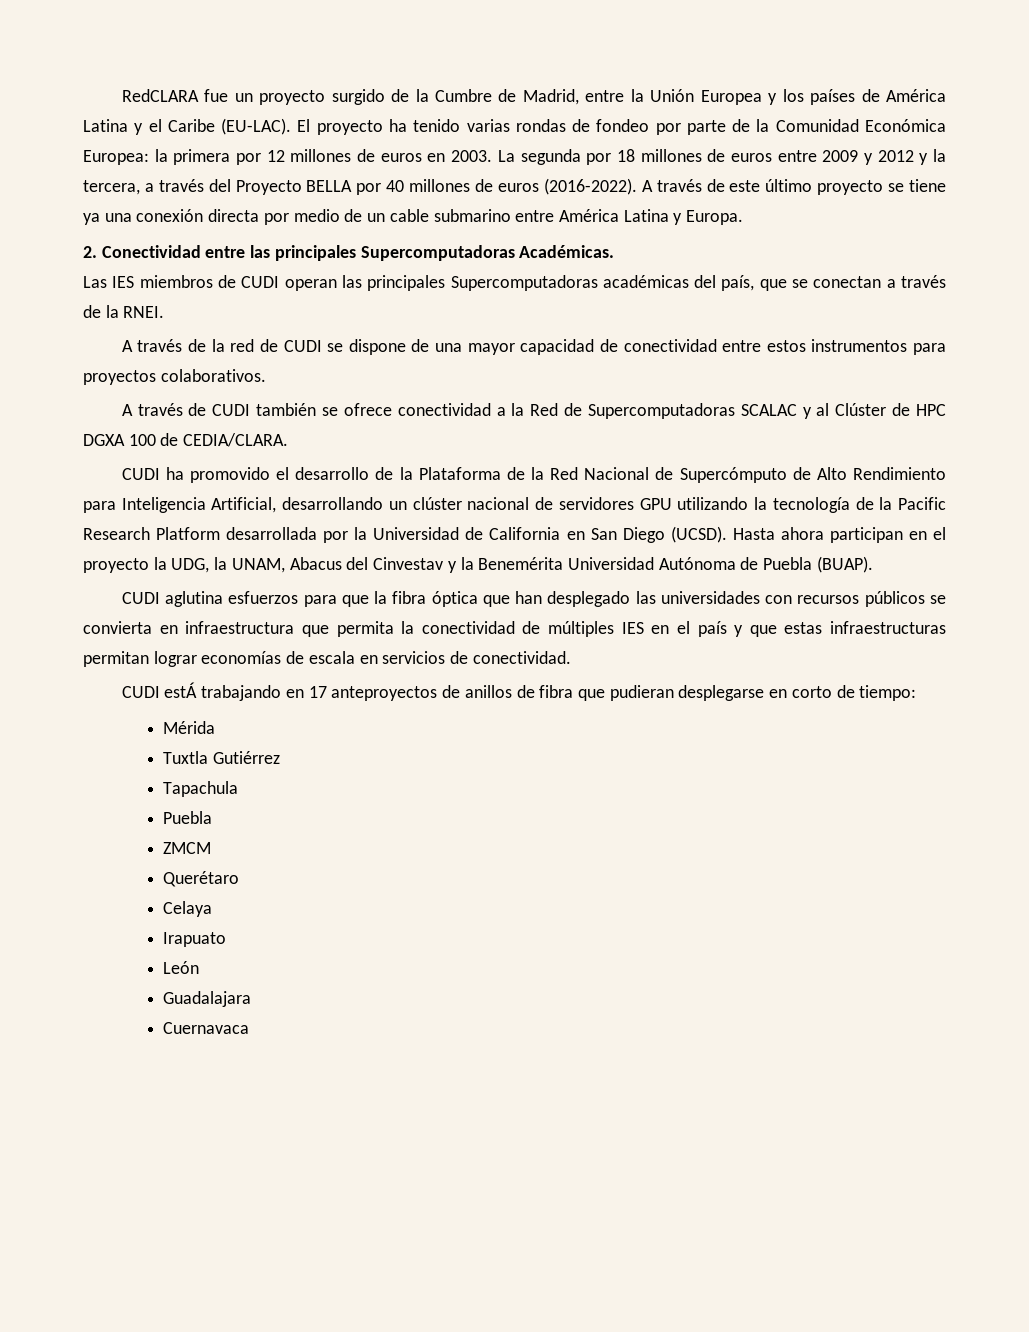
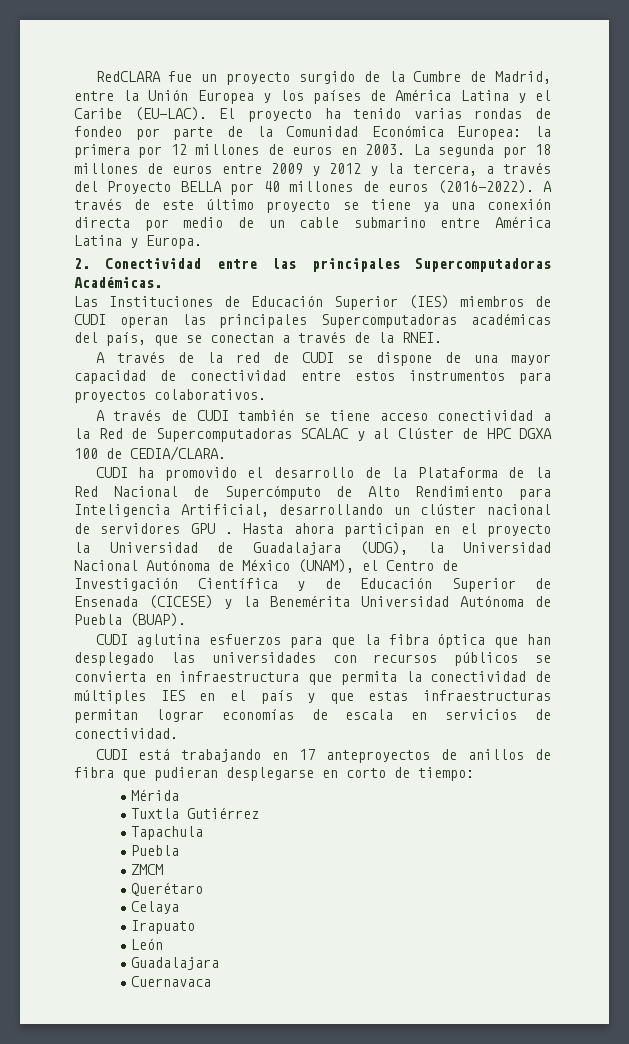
[112,276,135,288] IES -> [109,295,449,310] Instituciones de Educación Superior (IES)
[343,403,392,416] ofrece -> [329,410,428,421] tiene acceso
[677,497,947,513] [83,526,727,543] utilizando la tecnología de la Pacific Research Platform desarrollada por la Universidad de California en San Diego (UCSD). -> [225,532,234,534] .
[171,557,444,573] UDG, la UNAM, Abacus del Cinvestav -> [109,541,551,555] [74,559,458,573] [74,577,551,592] [74,595,213,609] Universidad de Guadalajara (UDG), la Universidad Nacional Autónoma de México (UNAM), el Centro de Investigación Científica y de Educación Superior de Ensenada (CICESE)
[164,682,198,698] estÁ -> [138,748,171,760] está

